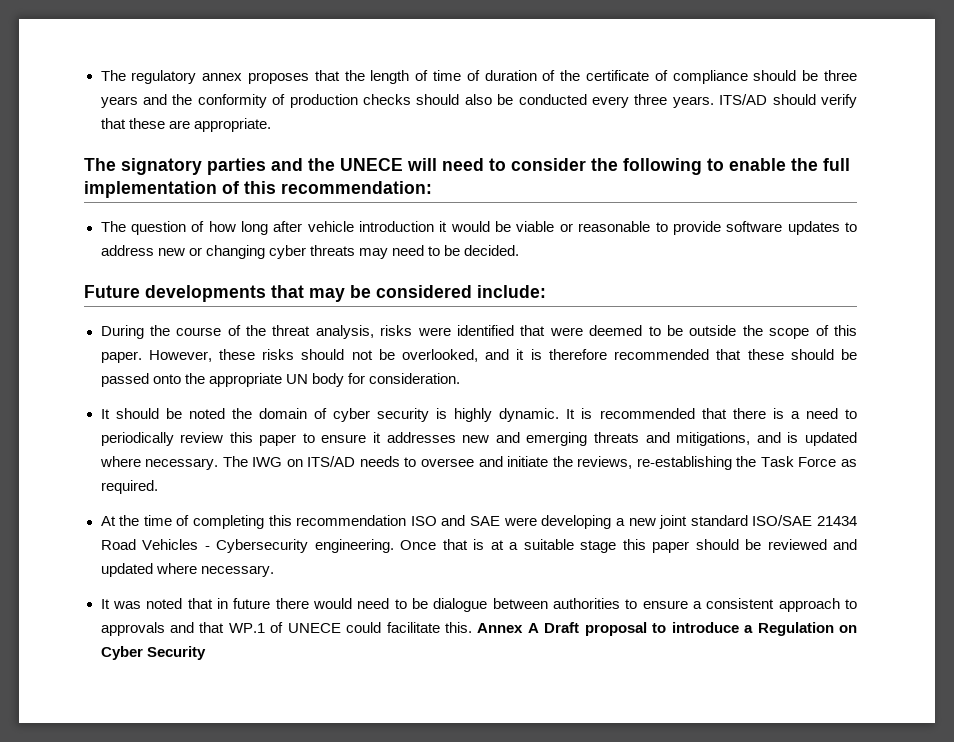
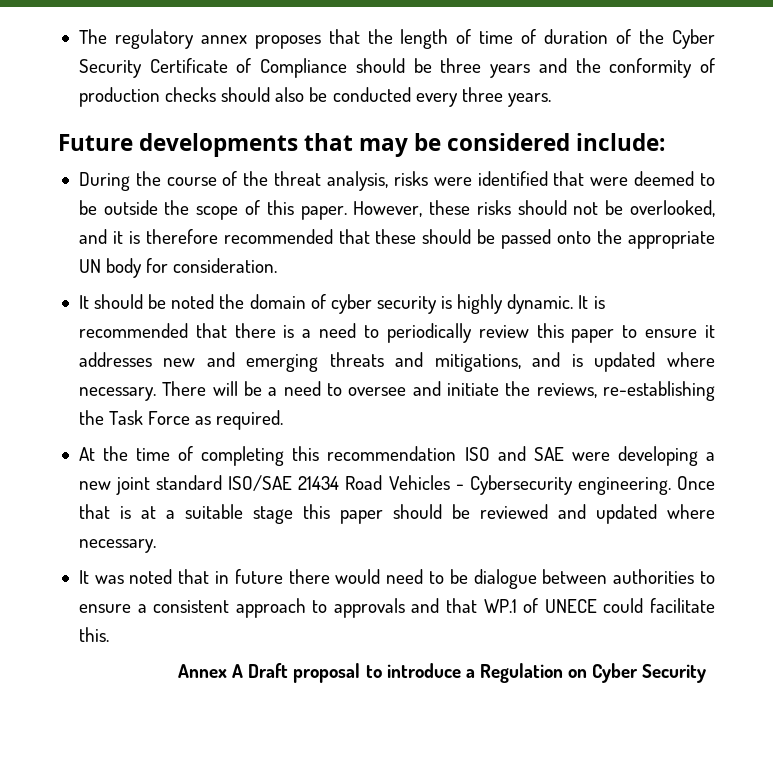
[585,70,748,84] certificate of compliance -> [671,29,715,49] [78,58,348,78] Cyber Security Certificate of Compliance
[719,94,857,108] [100,118,271,132] [84,158,850,175] [84,181,432,198] [100,221,857,235] [100,245,519,259] ITS/AD should verify that these are appropriate. // The signatory parties and the UNECE will need to consider the following to enable the full implementation of this recommendation: // The question of how long after vehicle introduction it would be viable or reasonable to provide software updates to address new or changing cyber threats may need to be decided. -> (551, 100) none
[222,456,400,467] The IWG on ITS/AD needs -> [162,381,321,396] There will be a need
(473, 627) none -> (109, 634) //

